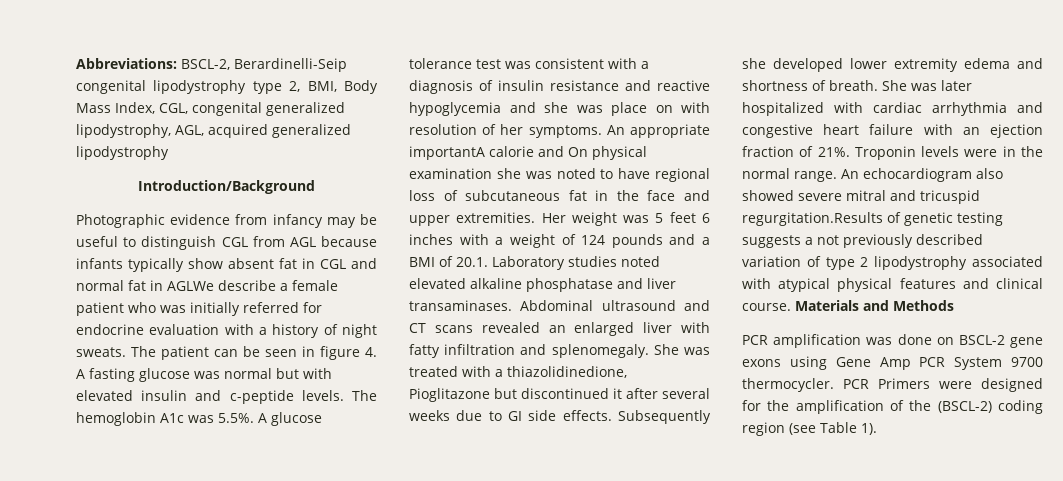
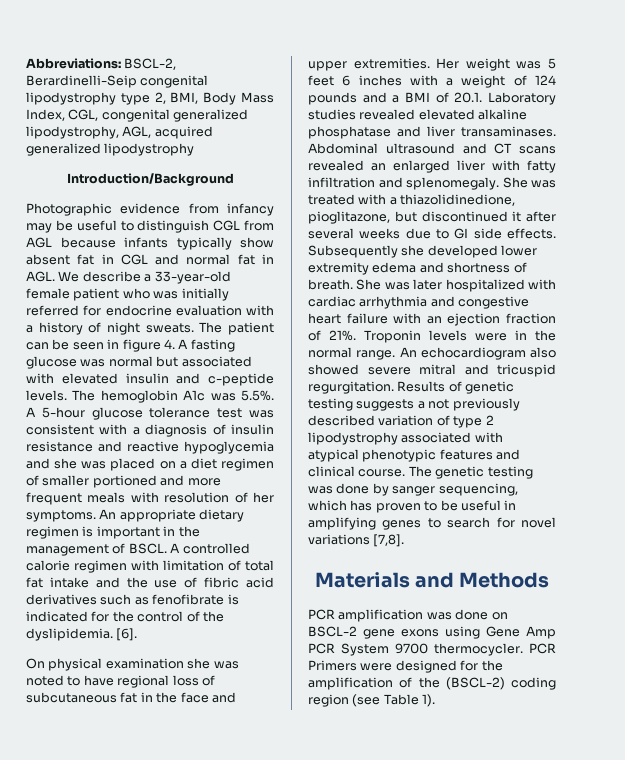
[167,281,214,291] AGLWe -> [26,271,80,282] AGL. We
(288, 287) none -> [154,271,231,284] 33-year-old
(299, 373) none -> [181,356,252,367] associated
(267, 418) none -> [41,407,85,418] 5-hour
[611,102,673,116] place on -> [110,458,274,471] [26,475,221,488] [26,492,126,505] placed on a diet regimen of smaller portioned and more frequent meals
[409,146,564,160] importantA calorie and -> [199,509,245,522] [26,526,200,539] [26,543,250,556] [26,560,274,573] [26,577,274,588] [26,594,239,605] [26,611,224,622] [26,628,138,641] dietary regimen is important in the management of BSCL. A controlled calorie regimen with limitation of total fat intake and the use of fibric acid derivatives such as fenofibrate is indicated for the control of the dyslipidemia. [6]. //
[621,256,660,267] noted -> [359,109,416,120] revealed
[409,388,490,402] Pioglitazone -> [308,211,390,224] pioglitazone,
[742,212,883,226] regurgitation.Results -> [308,381,446,394] regurgitation. Results
[837,278,893,292] physical -> [362,449,437,462] phenotypic
(791, 307) none -> [408,466,533,479] [308,483,518,496] [308,500,517,513] [308,517,556,530] [308,534,405,547] The genetic testing was done by sanger sequencing, which has proven to be useful in amplifying genes to search for novel variations [7,8]. //

